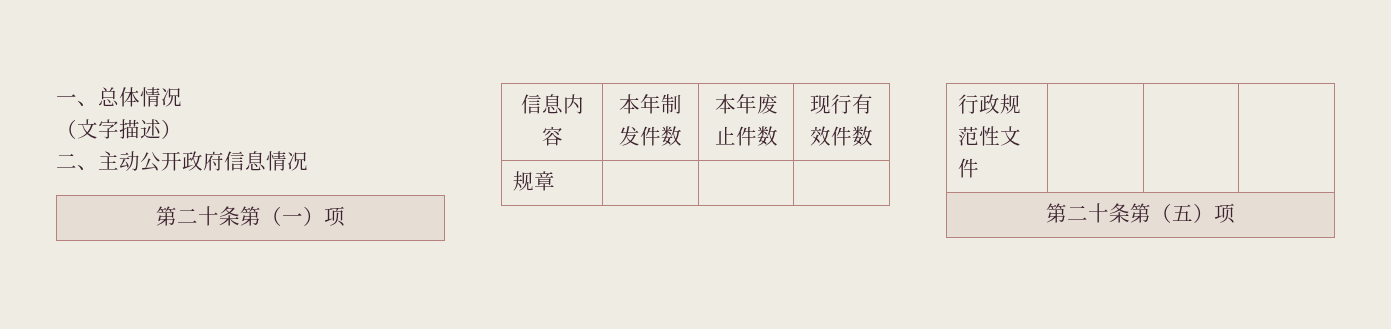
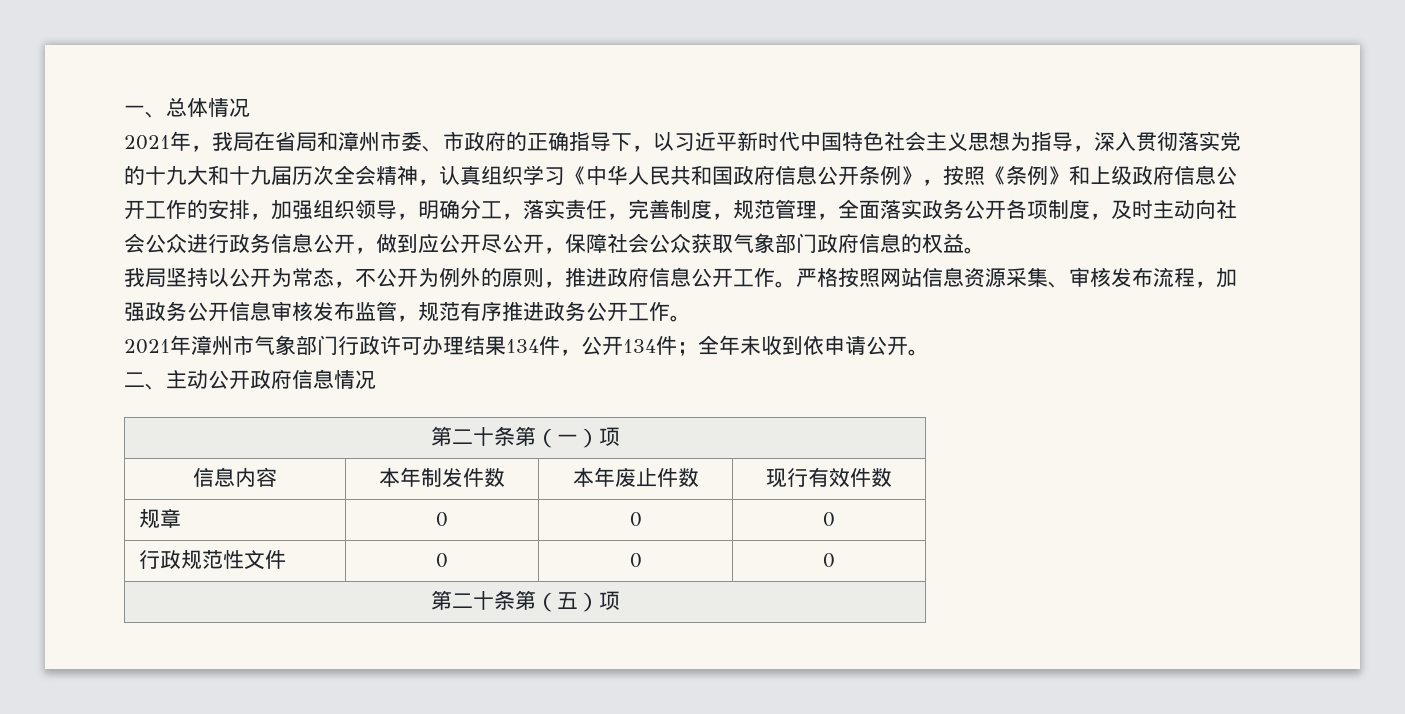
[56,119,182,139] （文字描述） -> [124,131,1241,152] [124,165,1237,186] [124,199,1237,220] [124,233,985,254] [124,267,1237,288] [124,301,691,322] [124,335,929,356] 2021年，我局在省局和漳州市委、市政府的正确指导下，以习近平新时代中国特色社会主义思想为指导，深入贯彻落实党的十九大和十九届历次全会精神，认真组织学习《中华人民共和国政府信息公开条例》，按照《条例》和上级政府信息公开工作的安排，加强组织领导，明确分工，落实责任，完善制度，规范管理，全面落实政务公开各项制度，及时主动向社会公众进行政务信息公开，做到应公开尽公开，保障社会公众获取气象部门政府信息的权益。 // 我局坚持以公开为常态，不公开为例外的原则，推进政府信息公开工作。严格按照网站信息资源采集、审核发布流程，加强政务公开信息审核发布监管，规范有序推进政务公开工作。 // 2021年漳州市气象部门行政许可办理结果134件，公开134件；全年未收到依申请公开。
(555, 181) | | -> [436,512,448,527] [629,512,642,527] [823,512,835,527] 0 | 0 | 0
(979, 168) | | -> [436,553,448,568] [629,553,642,568] [823,553,835,568] 0 | 0 | 0

